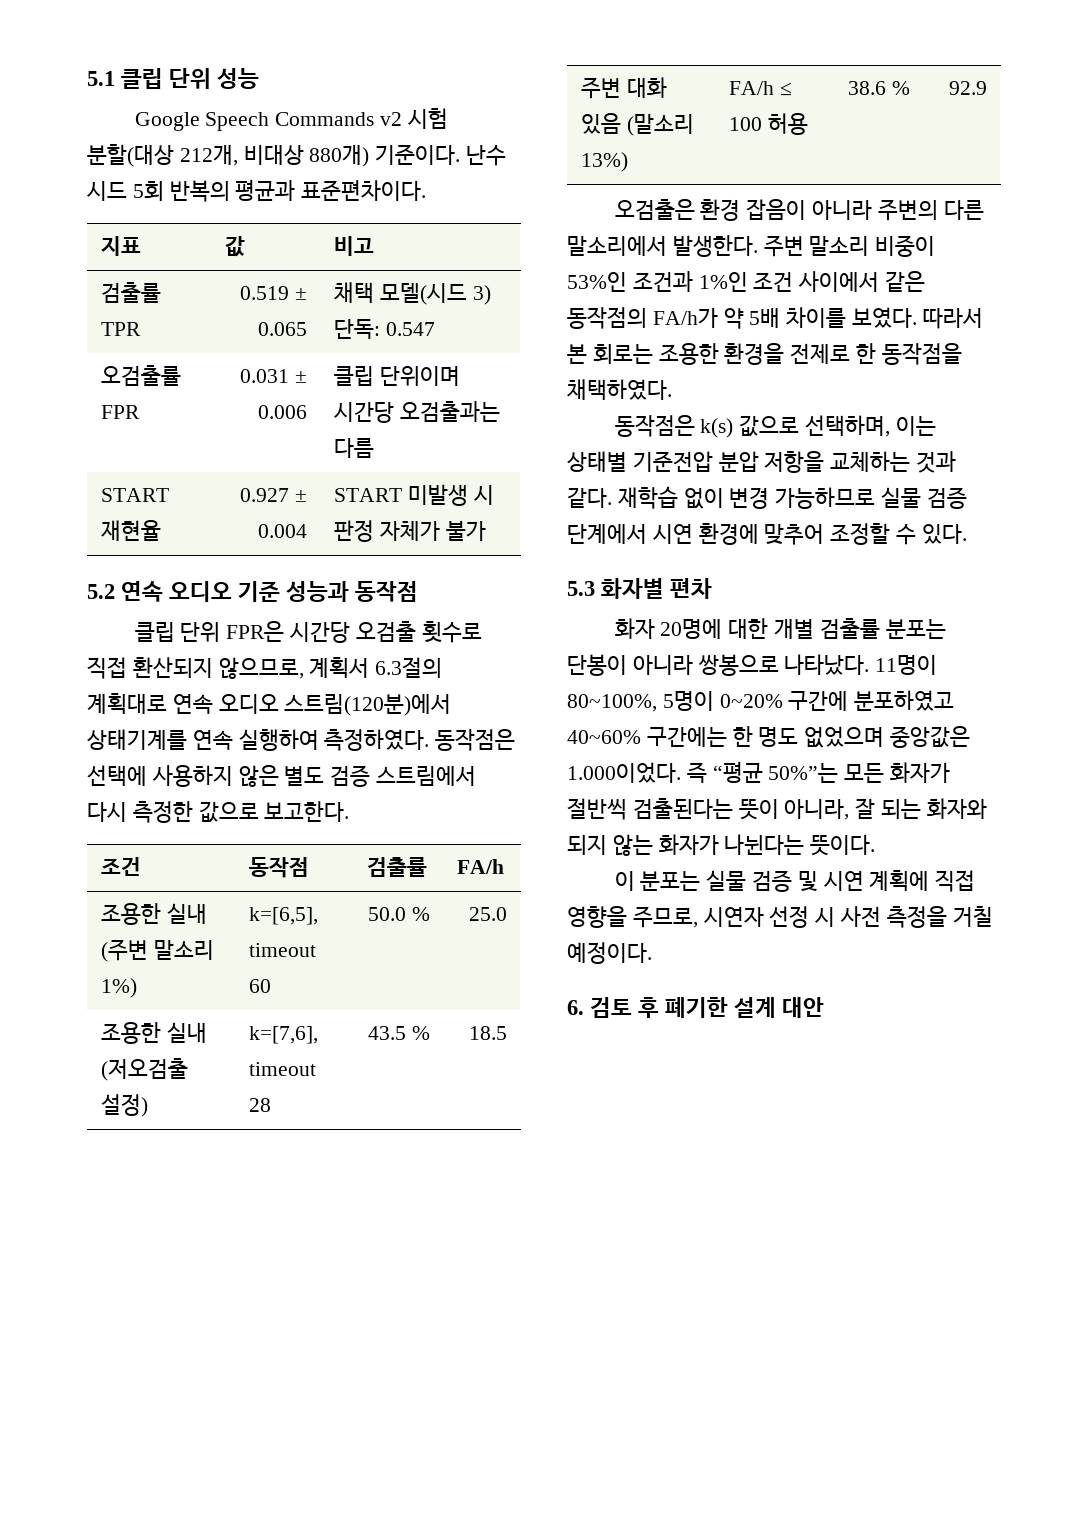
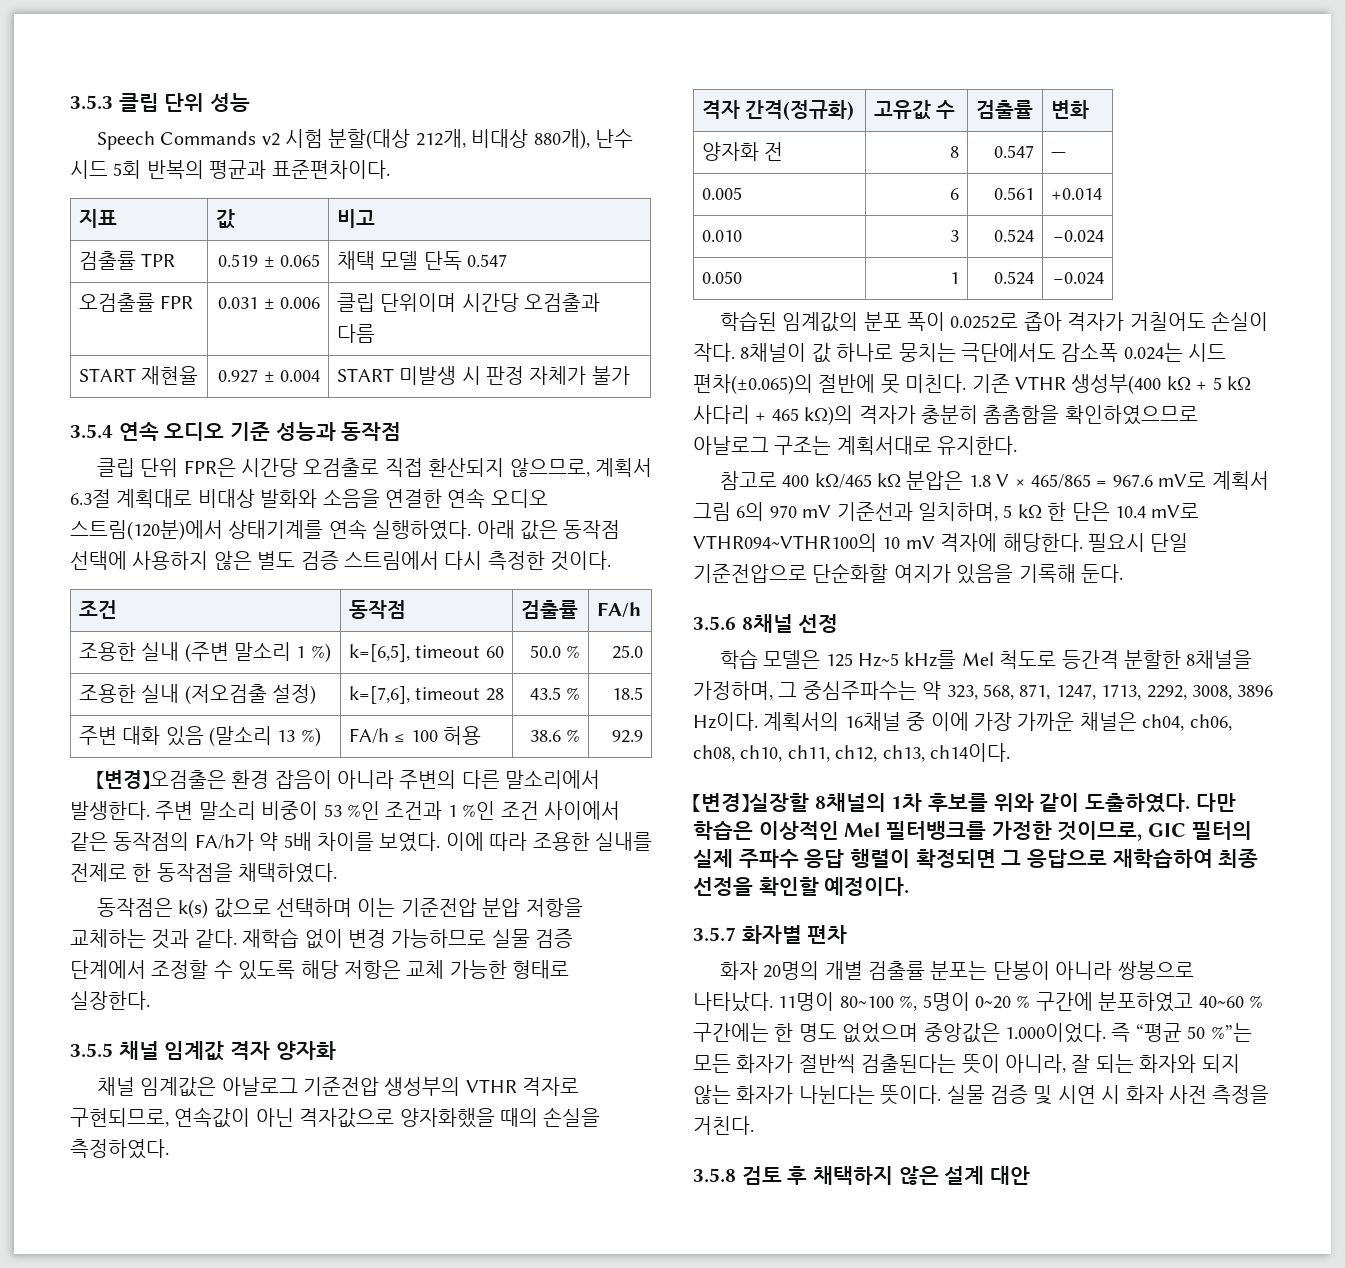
[87,71,115,86] 5.1 -> [70,95,113,109] 3.5.3
[134,112,200,131] Google -> (251, 102) none
[309,144,461,167] 880개) 기준이다. -> [533,129,590,150] 880개),
[380,283,491,305] [334,319,381,339] 모델(시드 3) 단독: -> [380,251,462,270] 모델 단독
[400,401,501,422] 오검출과는 -> [523,293,600,312] 오검출과
[87,584,115,599] 5.2 -> [70,424,113,438] 3.5.4
[355,621,482,643] 오검출 횟수로 -> [303,458,380,477] 오검출로
[375,657,443,678] [87,693,167,714] 6.3절의 계획대로 -> [70,489,442,508] 6.3절 계획대로 비대상 발화와 소음을 연결한
[238,729,516,751] 실행하여 측정하였다. 동작점은 -> [372,520,621,540] 실행하였다. 아래 값은 동작점
[198,801,350,823] 값으로 보고한다. -> [550,551,612,571] 것이다.
[101,978,138,998] 1%) -> [296,643,331,663] 1 %)
[581,152,629,172] 13%) -> [277,727,321,747] 13 %)
(987, 88) none -> [96,770,150,789] 【변경】
[567,271,748,292] 53%인 조건과 1%인 -> [323,801,496,820] 53 %인 조건과 1 %인
[922,308,983,329] [567,343,785,365] 따라서 본 회로는 조용한 환경을 -> [445,832,652,851] 이에 따라 조용한 실내를
[804,415,936,437] [567,451,627,472] 선택하며, 이는 상태별 -> [275,898,396,917] 선택하며 이는
[652,523,967,545] [567,581,595,596] 시연 환경에 맞추어 조정할 수 있다. // 5.3 -> [151,960,570,980] [70,991,150,1010] [70,1041,336,1061] [96,1077,580,1097] [70,1107,601,1128] [70,1139,169,1159] [701,100,855,121] [873,100,956,120] [975,100,1033,119] [1050,100,1089,119] [701,142,784,161] [950,146,960,158] [994,145,1035,158] [1050,152,1066,158] [701,187,742,200] [950,188,960,200] [994,187,1035,200] [1050,188,1102,200] [701,230,742,242] [950,230,960,242] [994,229,1035,243] [1053,230,1105,243] [701,271,742,284] [950,272,960,284] [994,271,1035,285] [1053,272,1105,285] [719,311,1268,332] [693,343,1227,363] [693,374,1251,395] [693,405,1198,426] [693,436,1018,455] [719,471,1269,490] [693,502,1200,521] [693,533,1189,552] [693,563,1123,584] [693,614,839,633] [719,649,1253,669] [693,681,1274,700] [693,712,1232,731] [693,743,1010,762] [693,793,1236,813] [693,821,1252,841] [693,849,1259,868] [693,877,910,896] [693,927,736,941] 조정할 수 있도록 해당 저항은 교체 가능한 형태로 실장한다. // 3.5.5 채널 임계값 격자 양자화 // 채널 임계값은 아날로그 기준전압 생성부의 VTHR 격자로 구현되므로, 연속값이 아닌 격자값으로 양자화했을 때의 손실을 측정하였다. // 격자 간격(정규화) | 고유값 수 | 검출률 | 변화 // 양자화 전 | 8 | 0.547 | — // 0.005 | 6 | 0.561 | +0.014 // 0.010 | 3 | 0.524 | −0.024 // 0.050 | 1 | 0.524 | −0.024 // 학습된 임계값의 분포 폭이 0.0252로 좁아 격자가 거칠어도 손실이 작다. 8채널이 값 하나로 뭉치는 극단에서도 감소폭 0.024는 시드 편차(±0.065)의 절반에 못 미친다. 기존 VTHR 생성부(400 kΩ + 5 kΩ 사다리 + 465 kΩ)의 격자가 충분히 촘촘함을 확인하였으므로 아날로그 구조는 계획서대로 유지한다. // 참고로 400 kΩ/465 kΩ 분압은 1.8 V × 465/865 = 967.6 mV로 계획서 그림 6의 970 mV 기준선과 일치하며, 5 kΩ 한 단은 10.4 mV로 VTHR094~VTHR100의 10 mV 격자에 해당한다. 필요시 단일 기준전압으로 단순화할 여지가 있음을 기록해 둔다. // 3.5.6 8채널 선정 // 학습 모델은 125 Hz~5 kHz를 Mel 척도로 등간격 분할한 8채널을 가정하며, 그 중심주파수는 약 323, 568, 871, 1247, 1713, 2292, 3008, 3896 Hz이다. 계획서의 16채널 중 이에 가장 가까운 채널은 ch04, ch06, ch08, ch10, ch11, ch12, ch13, ch14이다. // 【변경】실장할 8채널의 1차 후보를 위와 같이 도출하였다. 다만 학습은 이상적인 Mel 필터뱅크를 가정한 것이므로, GIC 필터의 실제 주파수 응답 행렬이 확정되면 그 응답으로 재학습하여 최종 선정을 확인할 예정이다. // 3.5.7
[660,618,769,639] 20명에 대한 -> [763,961,820,980] 20명의
[567,690,955,712] [567,730,641,744] 80~100%, 5명이 0~20% 구간에 분포하였고 40~60% -> [839,992,1263,1012] 80~100 %, 5명이 0~20 % 구간에 분포하였고 40~60 %
[768,763,839,783] 50%”는 -> [1187,1023,1252,1042] 50 %”는
[614,871,701,891] // 이 분포는 -> (942, 1095) none
[869,870,976,892] [567,906,993,928] [567,942,652,964] [567,997,729,1018] 계획에 직접 영향을 주므로, 시연자 선정 시 사전 측정을 거칠 예정이다. // 6. 검토 후 폐기한 -> [1101,1085,1270,1104] [693,1116,754,1135] [693,1166,939,1185] 시 화자 사전 측정을 거친다. // 3.5.8 검토 후 채택하지 않은

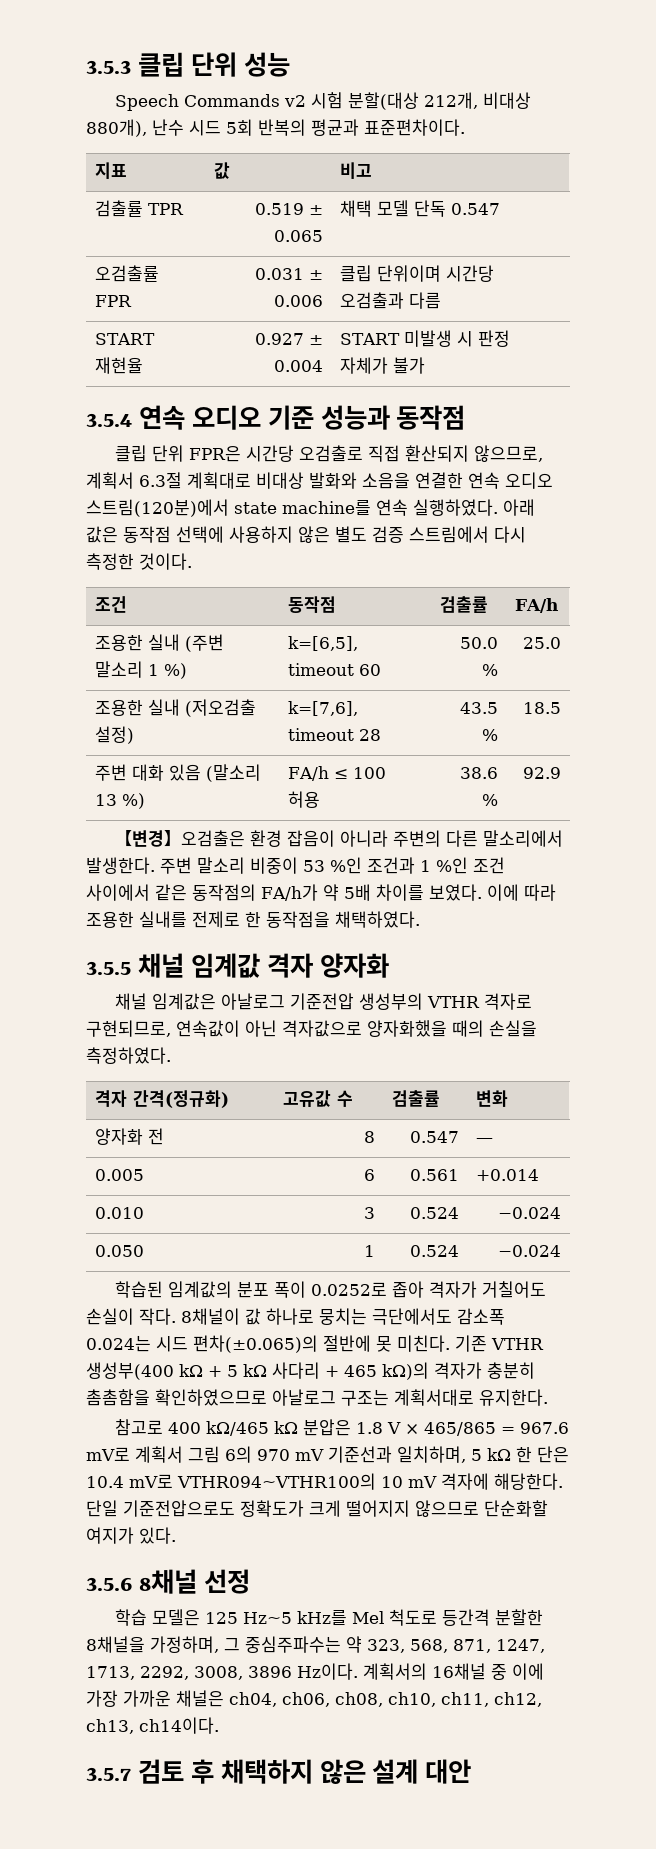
[228,520,324,539] 상태기계를 -> [234,500,371,516] state machine를
[96,898,583,919] [70,928,574,949] [70,960,570,980] [70,991,150,1010] // 동작점은 k(s) 값으로 선택하며 이는 기준전압 분압 저항을 교체하는 것과 같다. 재학습 없이 변경 가능하므로 실물 검증 단계에서 조정할 수 있도록 해당 저항은 교체 가능한 형태로 실장한다. -> (420, 919) none
[1088,533,1189,552] [693,563,1123,584] 필요시 단일 기준전압으로 단순화할 여지가 있음을 기록해 둔다. -> [86,1500,548,1517] [86,1527,176,1544] 단일 기준전압으로도 정확도가 크게 떨어지지 않으므로 단순화할 여지가 있다.
[693,793,1236,813] [693,821,1252,841] [693,849,1259,868] [693,877,910,896] [693,925,848,944] [719,961,1194,980] [693,992,1263,1012] [693,1023,1252,1043] [693,1054,1240,1074] [693,1085,1270,1105] [693,1116,754,1135] [693,1168,736,1182] 【변경】실장할 8채널의 1차 후보를 위와 같이 도출하였다. 다만 학습은 이상적인 Mel 필터뱅크를 가정한 것이므로, GIC 필터의 실제 주파수 응답 행렬이 확정되면 그 응답으로 재학습하여 최종 선정을 확인할 예정이다. // 3.5.7 화자별 편차 // 화자 20명의 개별 검출률 분포는 단봉이 아니라 쌍봉으로 나타났다. 11명이 80~100 %, 5명이 0~20 % 구간에 분포하였고 40~60 % 구간에는 한 명도 없었으며 중앙값은 1.000이었다. 즉 “평균 50 %”는 모든 화자가 절반씩 검출된다는 뜻이 아니라, 잘 되는 화자와 되지 않는 화자가 나뉜다는 뜻이다. 실물 검증 및 시연 시 화자 사전 측정을 거친다. // 3.5.8 -> [86,1767,131,1781] 3.5.7

